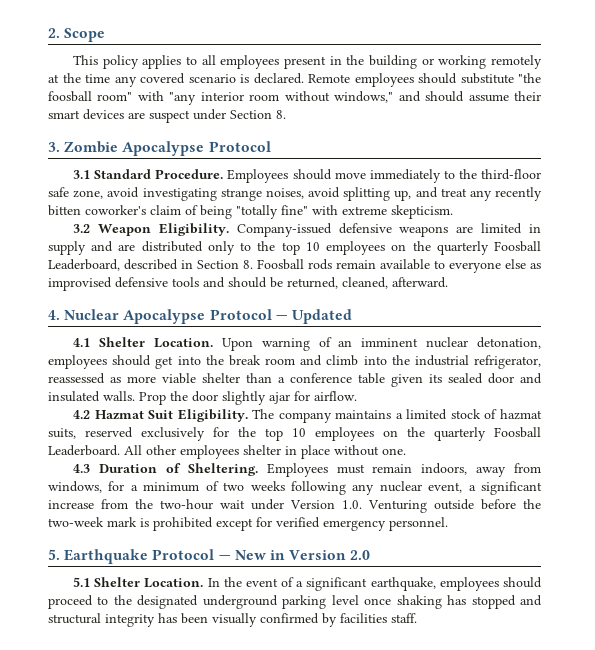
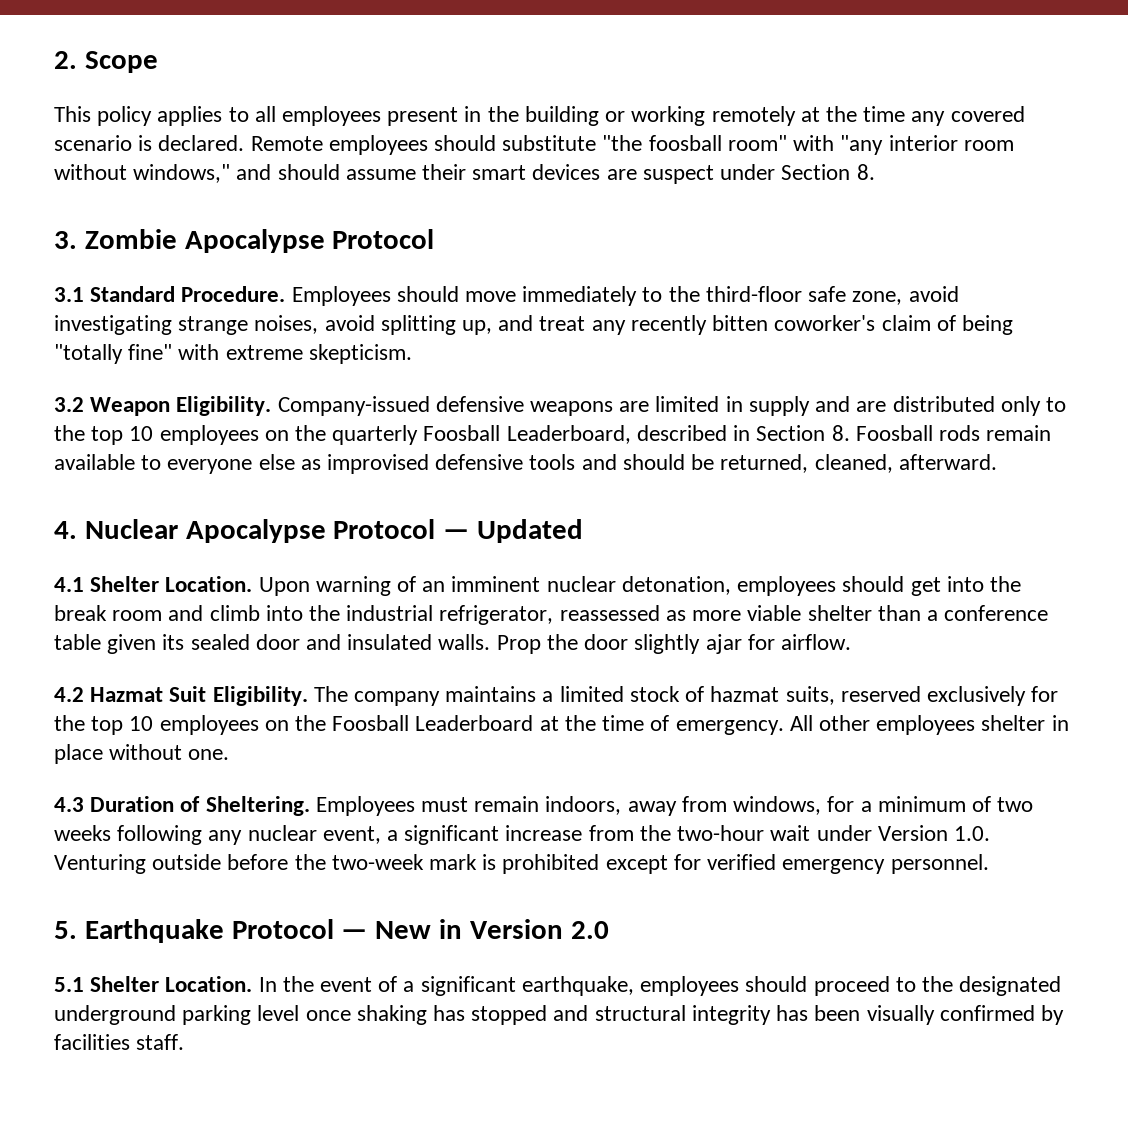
[434,427,541,441] [48,445,120,456] quarterly Foosball Leaderboard. -> [332,715,784,735] Foosball Leaderboard at the time of emergency.

